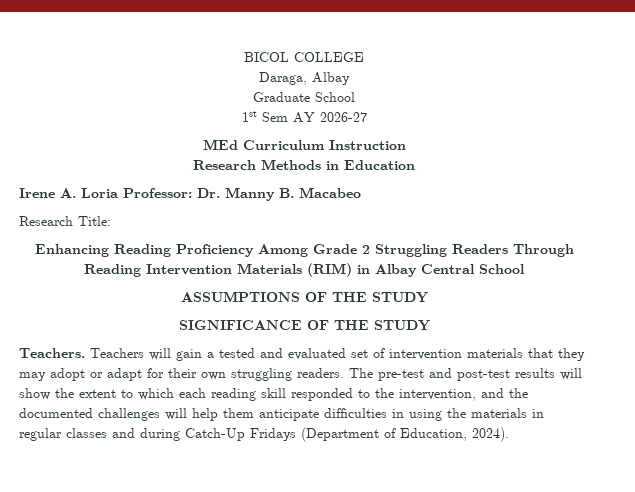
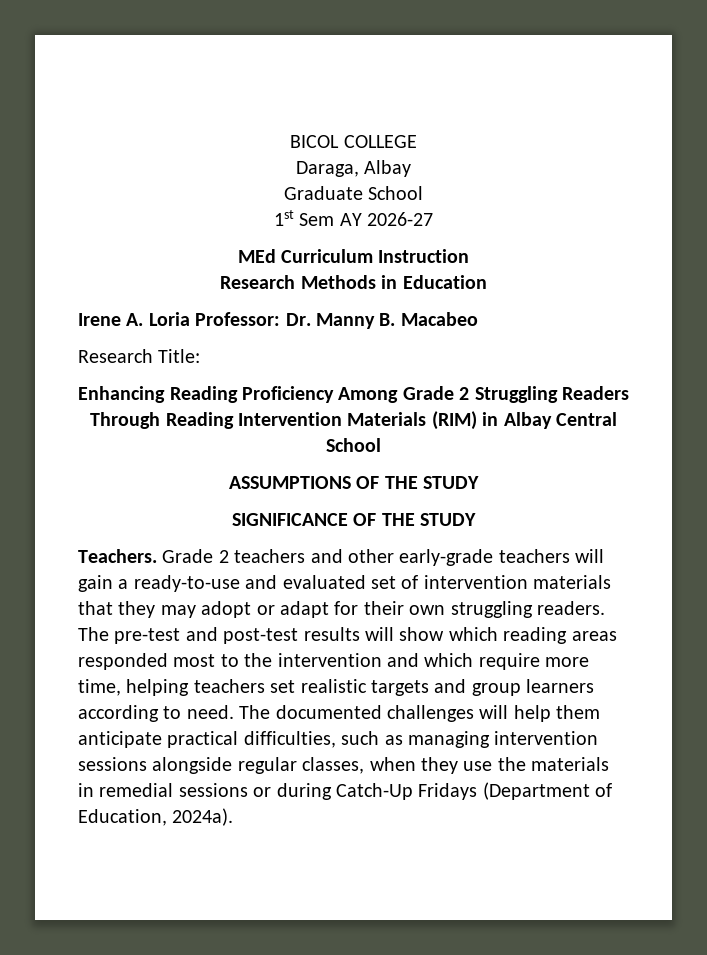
[90,348,144,358] Teachers -> [162,549,570,566] Grade 2 teachers and other early-grade teachers
[219,348,255,358] tested -> [133,575,240,592] ready-to-use
[55,388,528,401] the extent to which each reading skill responded to the intervention, and the -> [448,627,617,644] [78,653,590,670] [78,679,595,696] [78,705,271,722] which reading areas responded most to the intervention and which require more time, helping teachers set realistic targets and group learners according to need. The
[324,408,544,421] [19,428,135,441] difficulties in using the materials in regular classes and -> [167,731,599,748] [78,757,610,774] [78,783,272,797] practical difficulties, such as managing intervention sessions alongside regular classes, when they use the materials in remedial sessions or
[472,427,509,442] 2024). -> [172,808,234,826] 2024a).

